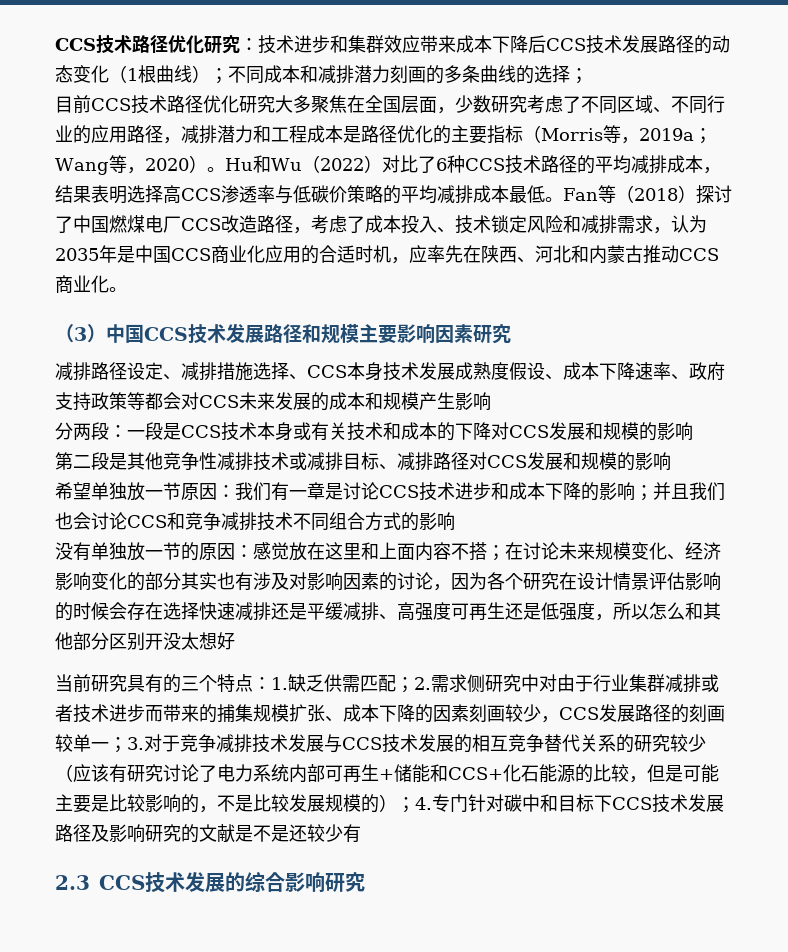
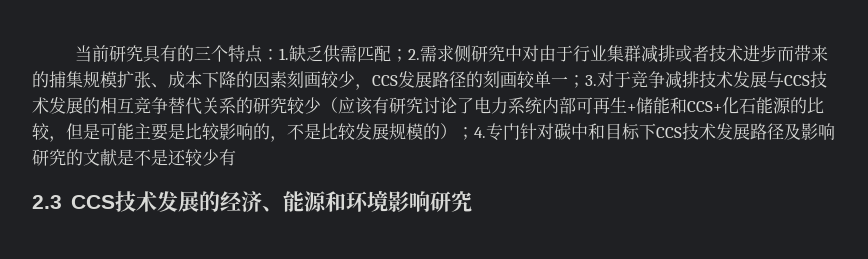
[55,35,730,54] [55,65,588,84] [55,95,725,114] [55,125,712,144] [55,155,721,175] [55,185,732,204] [55,215,707,234] [55,245,719,264] [55,275,127,293] [55,323,511,344] [55,362,725,381] [55,392,491,411] [55,422,693,441] [55,452,671,471] [55,482,725,501] [55,512,455,531] [55,542,721,561] [55,572,721,591] [55,602,721,621] [55,632,235,651] CCS技术路径优化研究：技术进步和集群效应带来成本下降后CCS技术发展路径的动态变化（1根曲线）；不同成本和减排潜力刻画的多条曲线的选择； // 目前CCS技术路径优化研究大多聚焦在全国层面，少数研究考虑了不同区域、不同行业的应用路径，减排潜力和工程成本是路径优化的主要指标（Morris等，2019a；Wang等，2020）。Hu和Wu（2022）对比了6种CCS技术路径的平均减排成本，结果表明选择高CCS渗透率与低碳价策略的平均减排成本最低。Fan等（2018）探讨了中国燃煤电厂CCS改造路径，考虑了成本投入、技术锁定风险和减排需求，认为2035年是中国CCS商业化应用的合适时机，应率先在陕西、河北和内蒙古推动CCS商业化。 // （3）中国CCS技术发展路径和规模主要影响因素研究 // 减排路径设定、减排措施选择、CCS本身技术发展成熟度假设、成本下降速率、政府支持政策等都会对CCS未来发展的成本和规模产生影响 // 分两段：一段是CCS技术本身或有关技术和成本的下降对CCS发展和规模的影响 // 第二段是其他竞争性减排技术或减排目标、减排路径对CCS发展和规模的影响 // 希望单独放一节原因：我们有一章是讨论CCS技术进步和成本下降的影响；并且我们也会讨论CCS和竞争减排技术不同组合方式的影响 // 没有单独放一节的原因：感觉放在这里和上面内容不搭；在讨论未来规模变化、经济影响变化的部分其实也有涉及对影响因素的讨论，因为各个研究在设计情景评估影响的时候会存在选择快速减排还是平缓减排、高强度可再生还是低强度，所以怎么和其他部分区别开没太想好 // -> (75, 53) none
[245,872,285,893] 综合 -> [219,191,388,212] 经济、能源和环境

